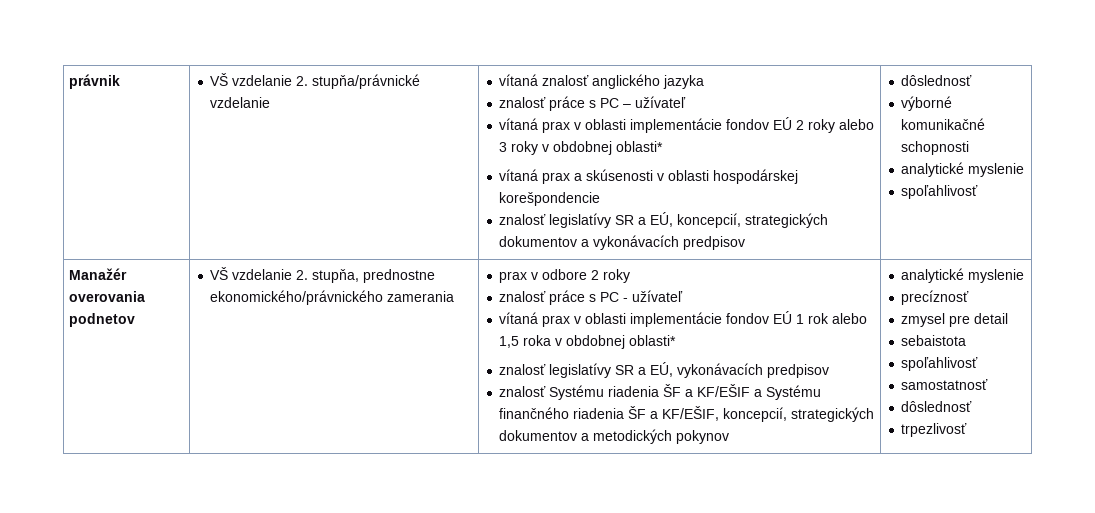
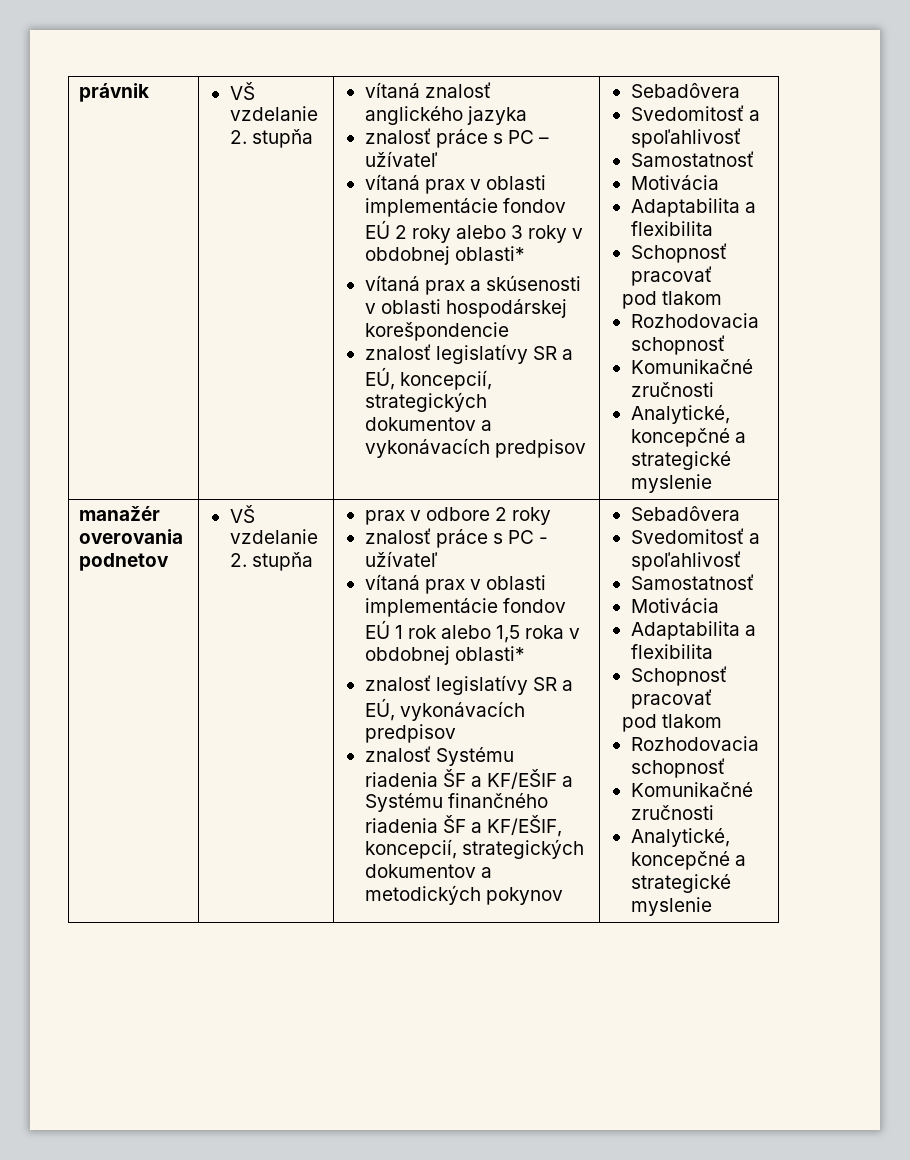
[312,74,421,89] [210,97,271,108] stupňa/právnické vzdelanie -> [251,129,313,148] stupňa
[901,75,973,86] [901,96,953,111] [901,118,986,130] [901,141,970,155] [901,162,1025,177] [901,185,979,199] [68,268,127,280] dôslednosť // výborné komunikačné schopnosti // analytické myslenie // spoľahlivosť // Manažér -> [630,83,740,98] [630,105,760,121] [630,128,741,148] [630,151,754,167] [630,175,719,190] [630,198,756,217] [630,221,713,236] [630,243,727,263] [630,266,712,286] [622,291,723,309] [630,313,759,328] [630,335,725,355] [630,359,753,374] [630,382,714,397] [630,405,730,424] [630,428,746,447] [630,451,731,470] [630,474,712,493] [78,506,160,521] Sebadôvera // Svedomitosť a spoľahlivosť // Samostatnosť // Motivácia // Adaptabilita a flexibilita // Schopnosť pracovať // pod tlakom // Rozhodovacia schopnosť // Komunikačné zručnosti // Analytické, koncepčné a strategické myslenie // manažér
[312,269,436,283] [210,290,455,305] stupňa, prednostne ekonomického/právnického zamerania -> [251,552,313,571] stupňa
[901,268,1025,283] [901,290,970,305] [901,313,1009,327] [901,335,967,346] [901,357,979,371] [901,379,989,390] [901,401,973,412] [901,423,968,437] analytické myslenie // precíznosť // zmysel pre detail // sebaistota // spoľahlivosť // samostatnosť // dôslednosť // trpezlivosť -> [630,506,740,521] [630,528,760,544] [630,551,741,571] [630,574,754,590] [630,598,719,613] [630,621,756,640] [630,644,713,659] [630,666,727,686] [630,689,712,709] [622,714,723,732] [630,736,759,751] [630,758,725,778] [630,782,753,797] [630,805,714,820] [630,828,730,847] [630,851,746,870] [630,874,731,893] [630,897,712,916] Sebadôvera // Svedomitosť a spoľahlivosť // Samostatnosť // Motivácia // Adaptabilita a flexibilita // Schopnosť pracovať // pod tlakom // Rozhodovacia schopnosť // Komunikačné zručnosti // Analytické, koncepčné a strategické myslenie

